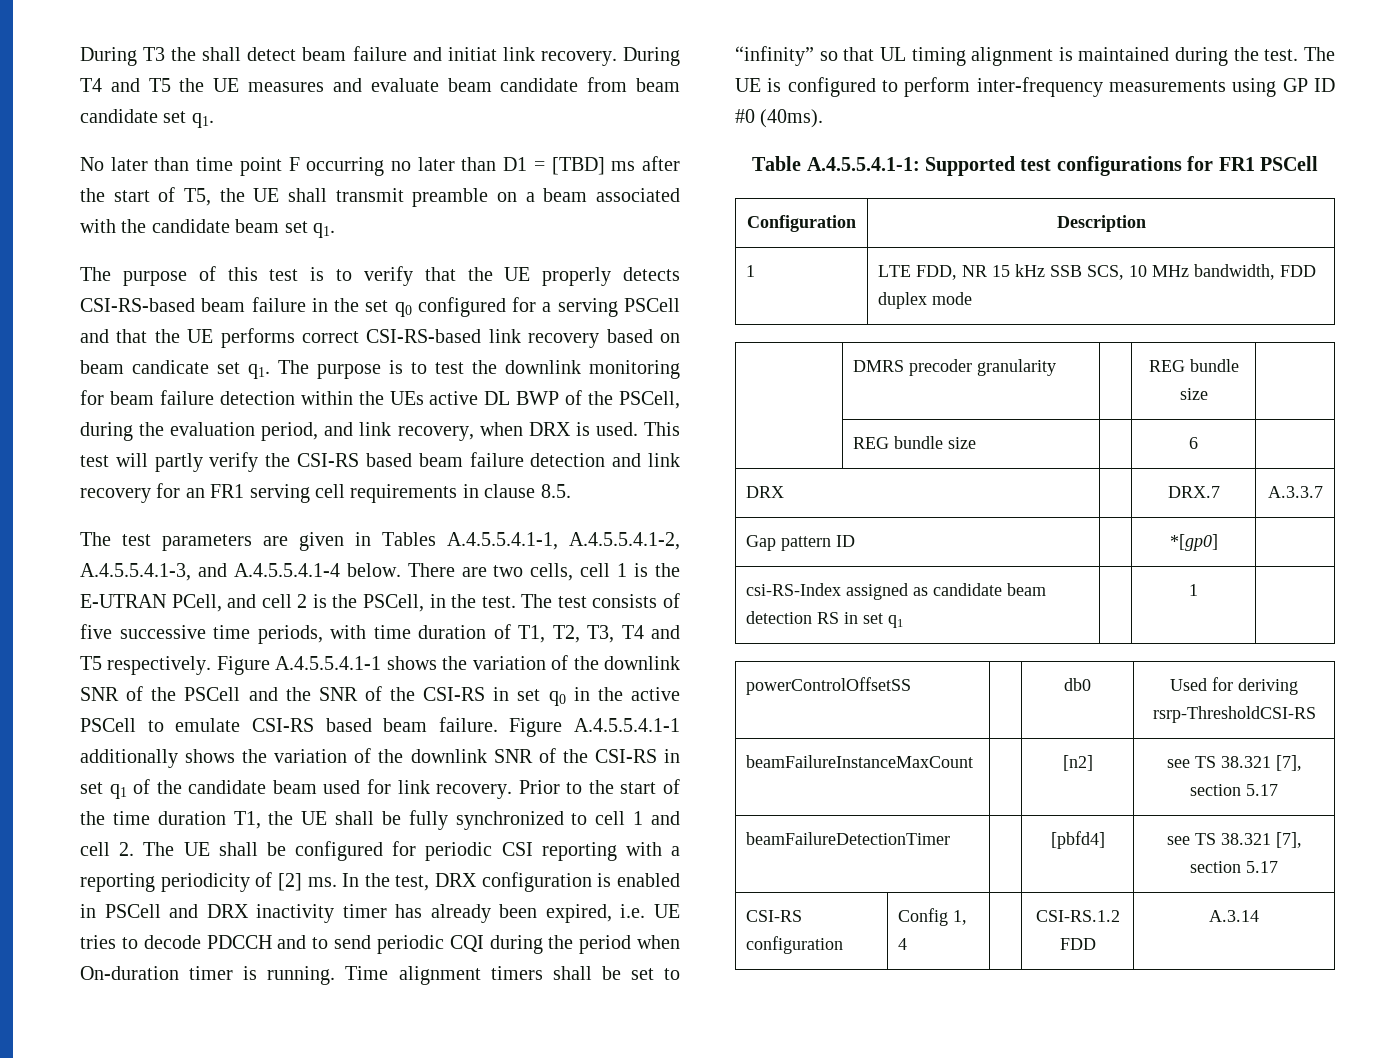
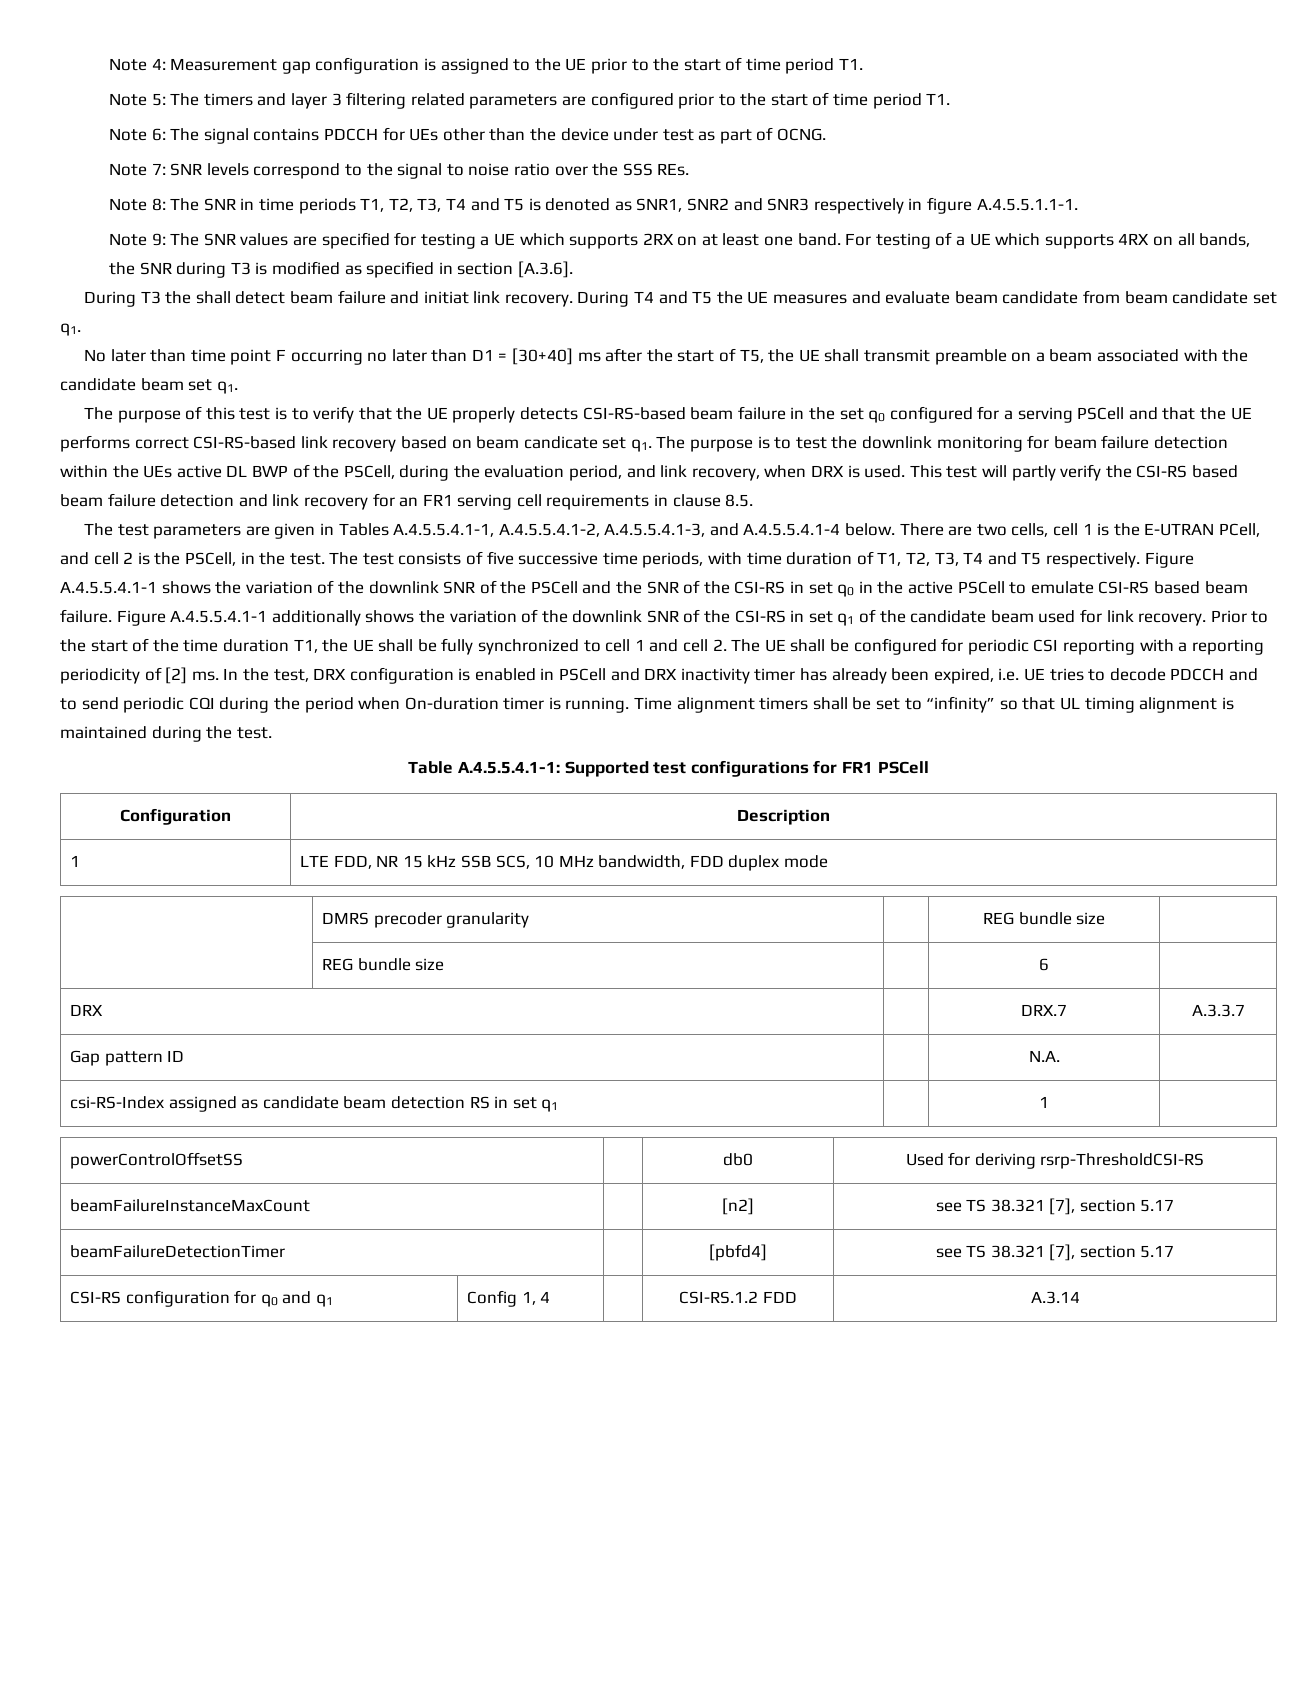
(80, 56) none -> [109,57,864,74] [109,92,951,109] [109,127,827,144] [109,163,690,179] [109,197,1078,214] [109,232,1251,249] [109,261,573,278] Note 4: Measurement gap configuration is assigned to the UE prior to the start of time period T1. // Note 5: The timers and layer 3 filtering related parameters are configured prior to the start of time period T1. // Note 6: The signal contains PDCCH for UEs other than the device under test as part of OCNG. // Note 7: SNR levels correspond to the signal to noise ratio over the SSS REs. // Note 8: The SNR in time periods T1, T2, T3, T4 and T5 is denoted as SNR1, SNR2 and SNR3 respectively in figure A.4.5.5.1.1-1. // Note 9: The SNR values are specified for testing a UE which supports 2RX on at least one band. For testing of a UE which supports 4RX on all bands, the SNR during T3 is modified as specified in section [A.3.6]. //
[551,157,605,175] [TBD] -> [512,348,574,365] [30+40]
[1304,47,1335,61] [735,77,1335,97] [735,109,824,128] The UE is configured to perform inter-frequency measurements using GP ID #0 (40ms). -> (272, 733) none
[1169,534,1218,551] *[gp0] -> [1028,1050,1060,1062] N.A.
(844, 945) none -> [234,1290,333,1307] for q0 and q1

